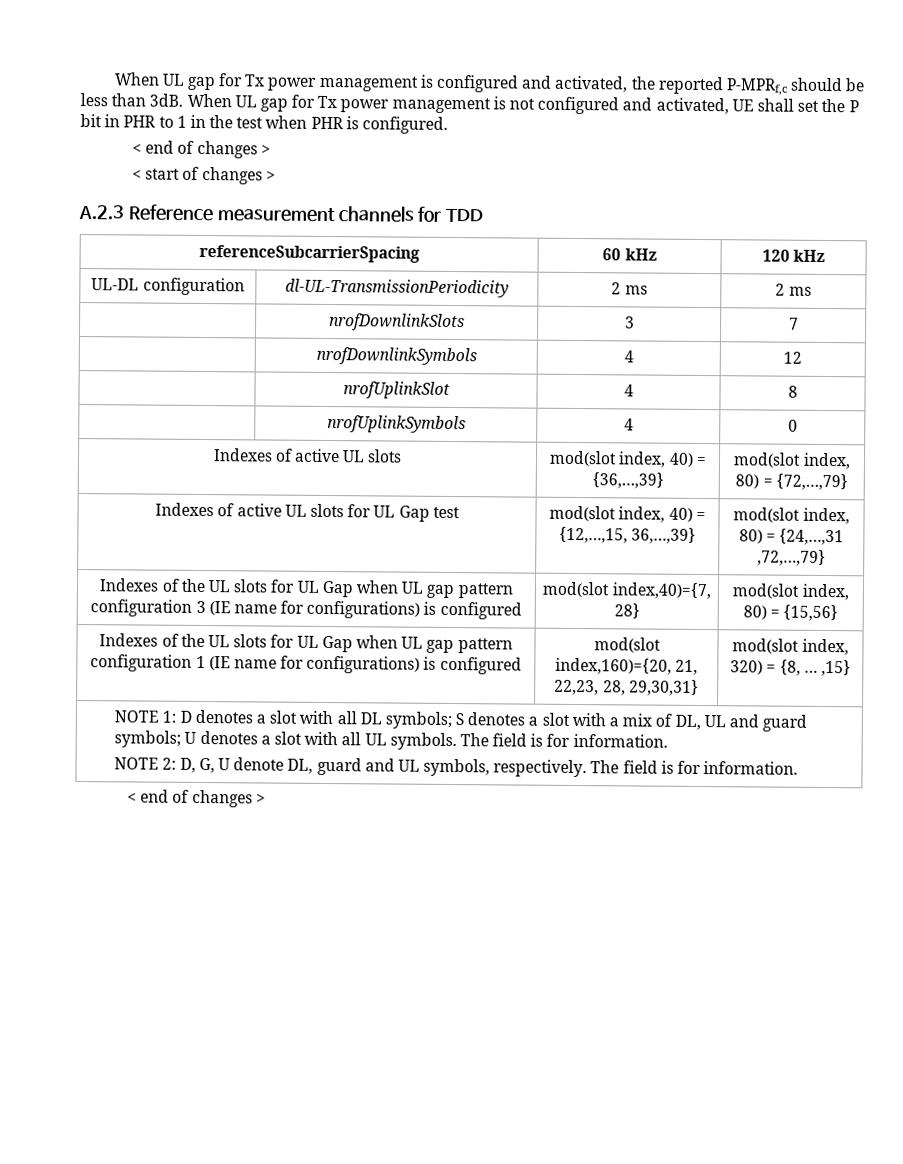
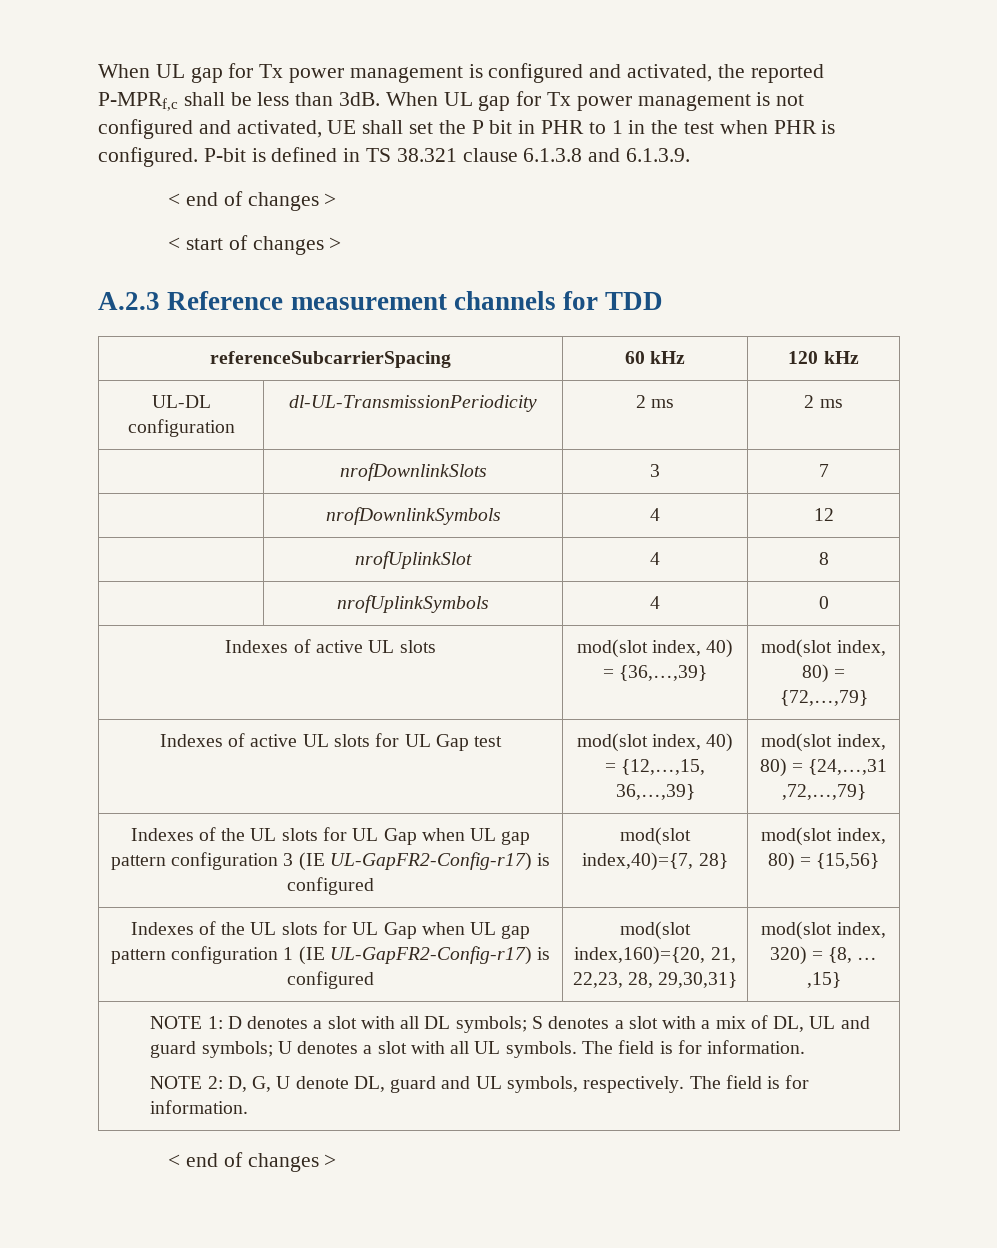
[790,77,844,92] should -> [183,92,225,106] shall
(449, 125) none -> [203,147,691,162] P-bit is defined in TS 38.321 clause 6.1.3.8 and 6.1.3.9.
[233,600,421,619] name for configurations) -> [329,852,532,871] UL-GapFR2-Config-r17)
[233,655,421,674] name for configurations) -> [329,946,532,965] UL-GapFR2-Config-r17)

